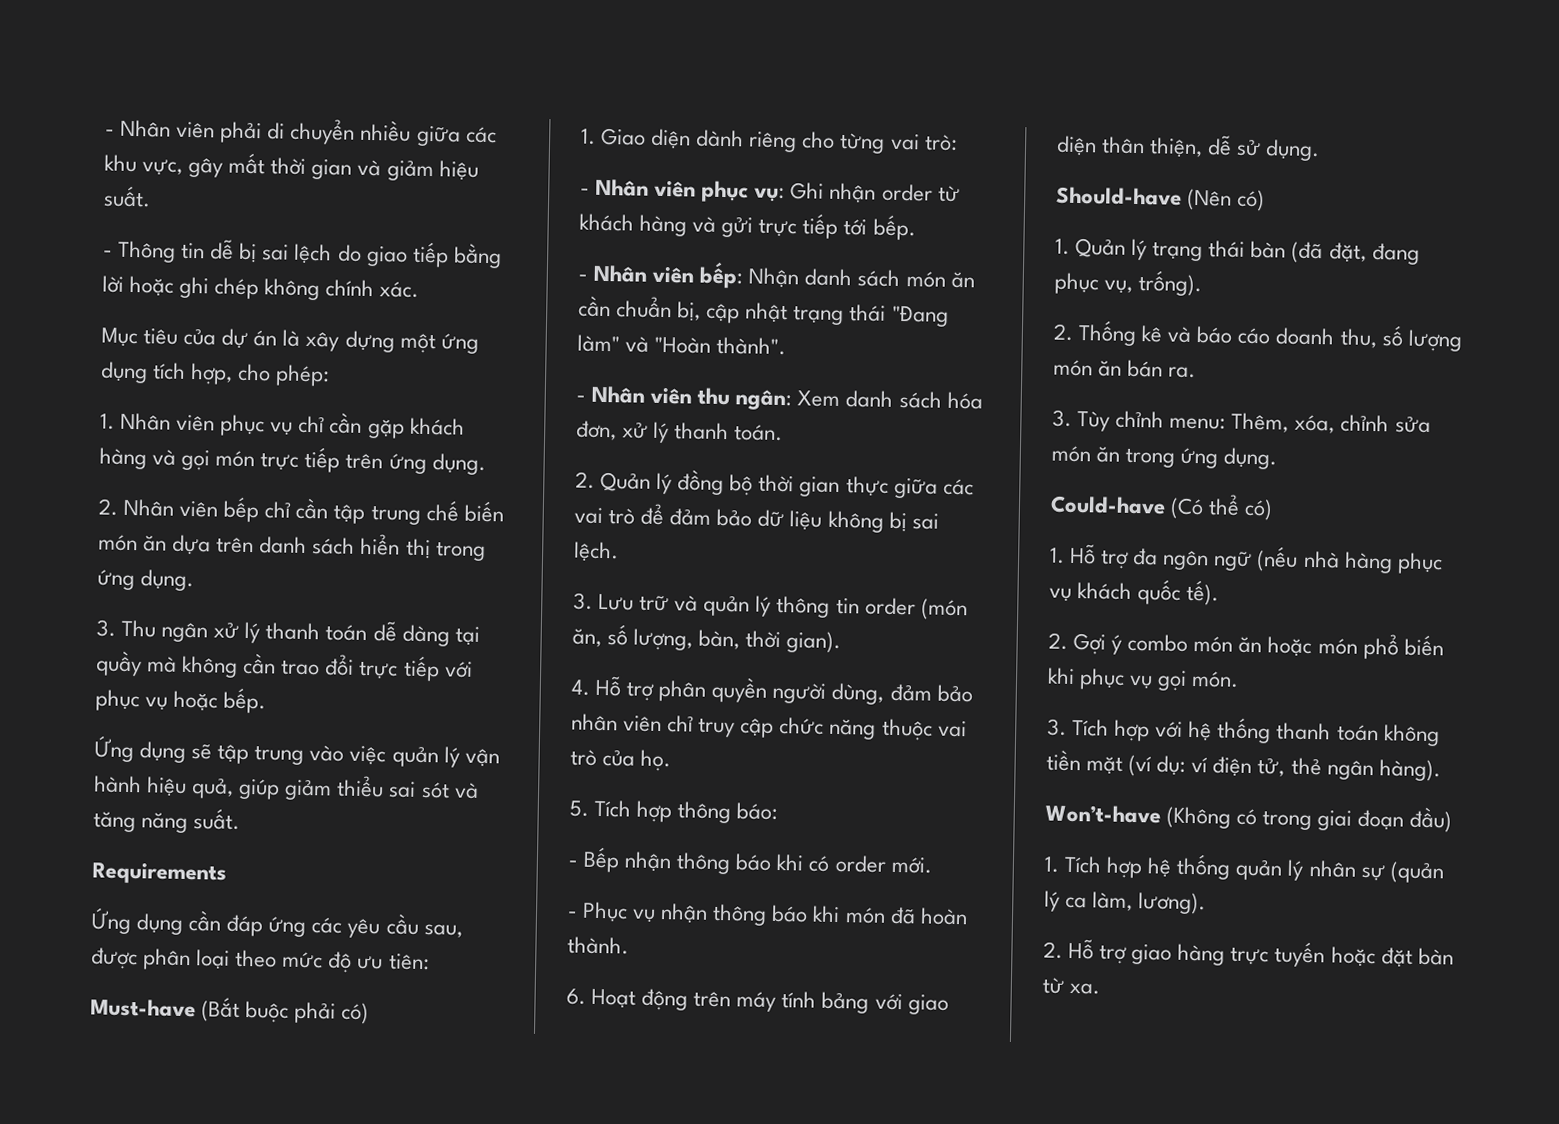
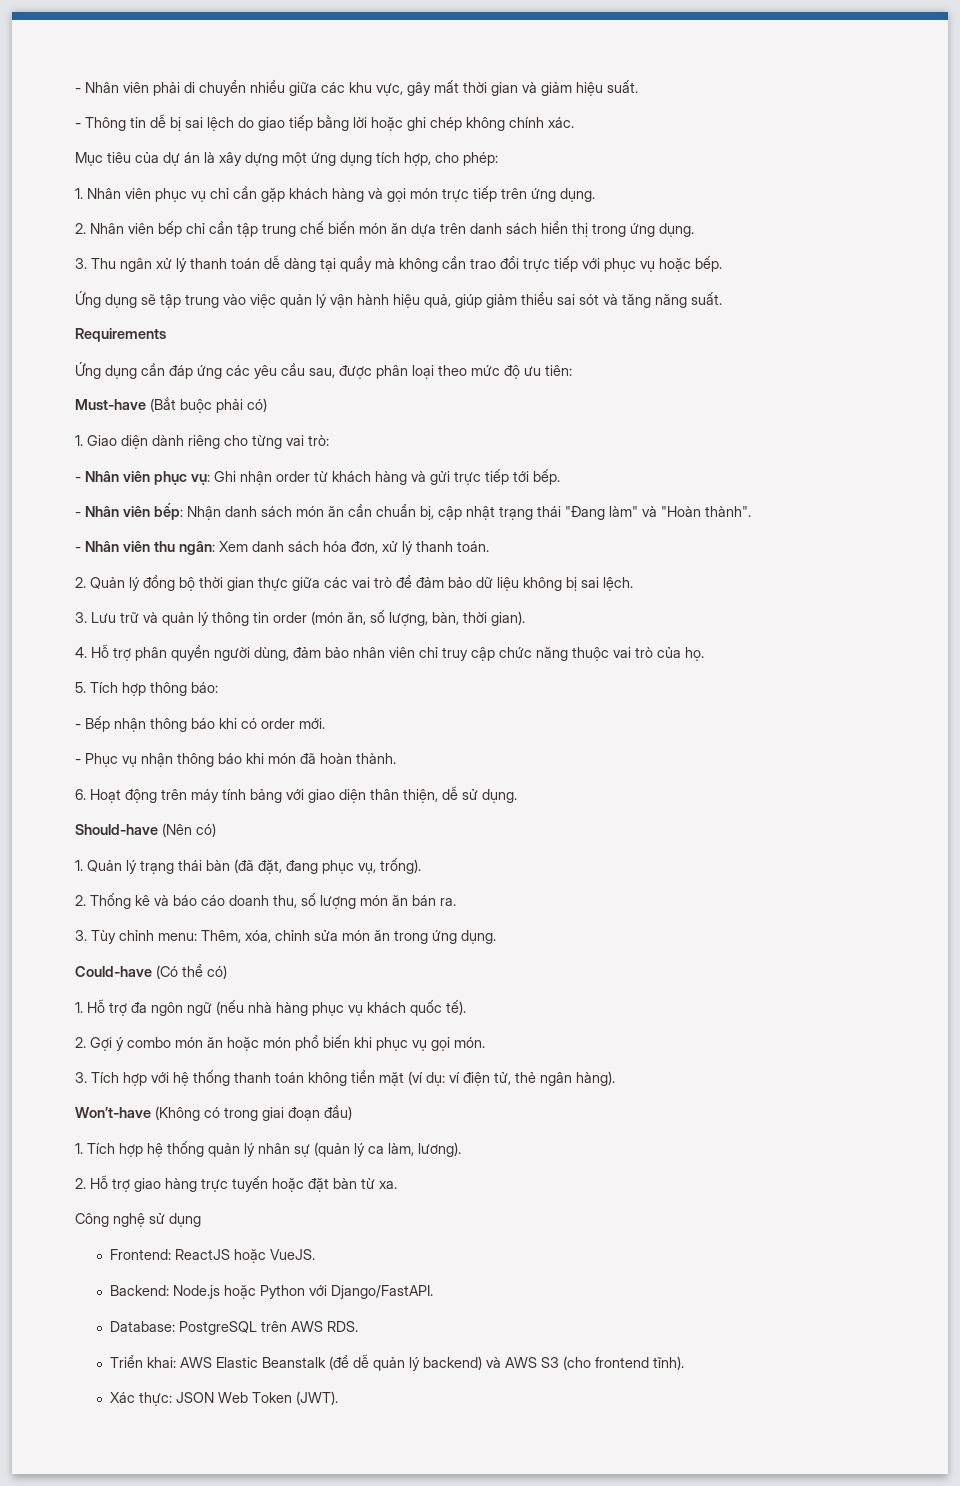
(1101, 988) none -> [75,1213,201,1227] [110,1249,316,1263] [110,1285,434,1299] [110,1321,359,1335] [110,1354,685,1371] [110,1391,339,1406] // Công nghệ sử dụng // Frontend: ReactJS hoặc VueJS. // Backend: Node.js hoặc Python với Django/FastAPI. // Database: PostgreSQL trên AWS RDS. // Triển khai: AWS Elastic Beanstalk (để dễ quản lý backend) và AWS S3 (cho frontend tĩnh). // Xác thực: JSON Web Token (JWT).

